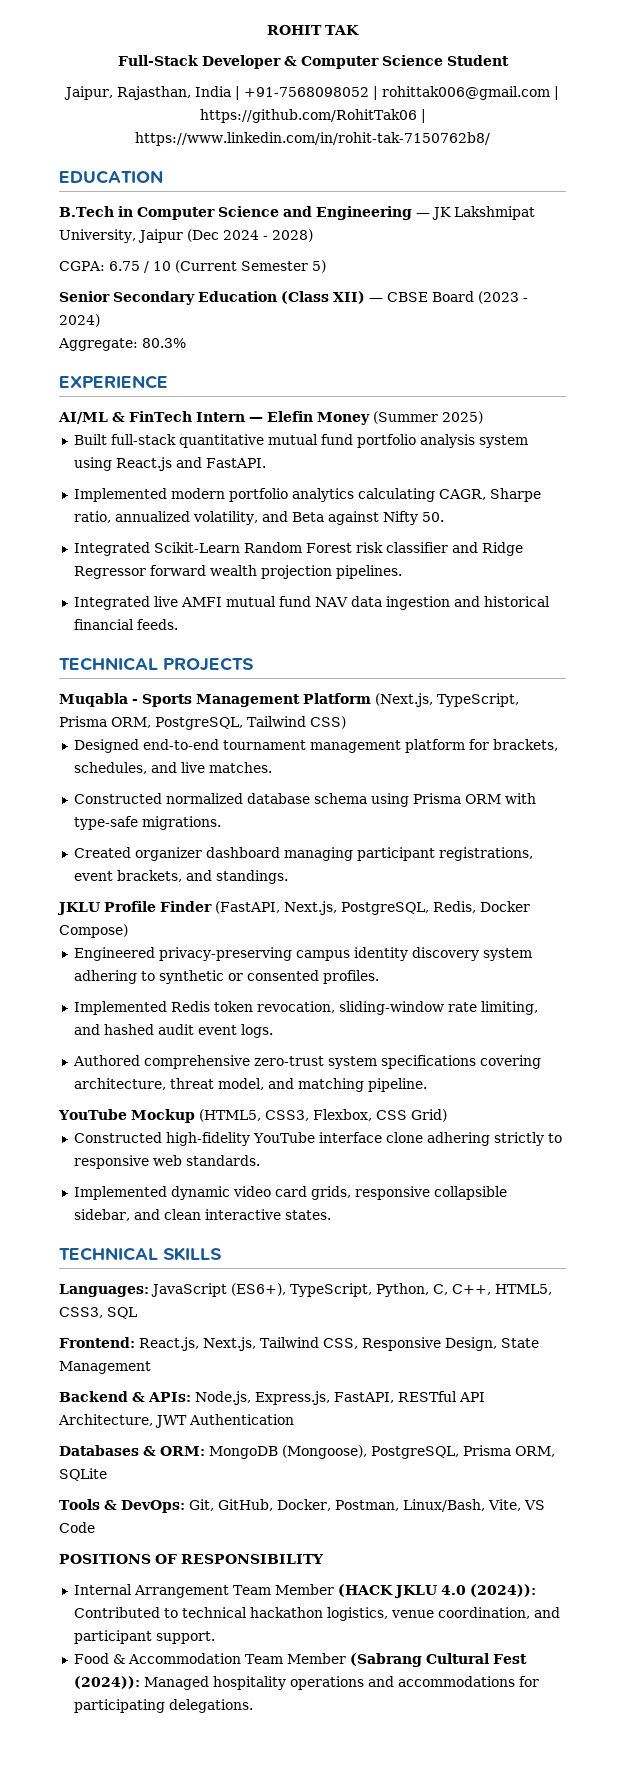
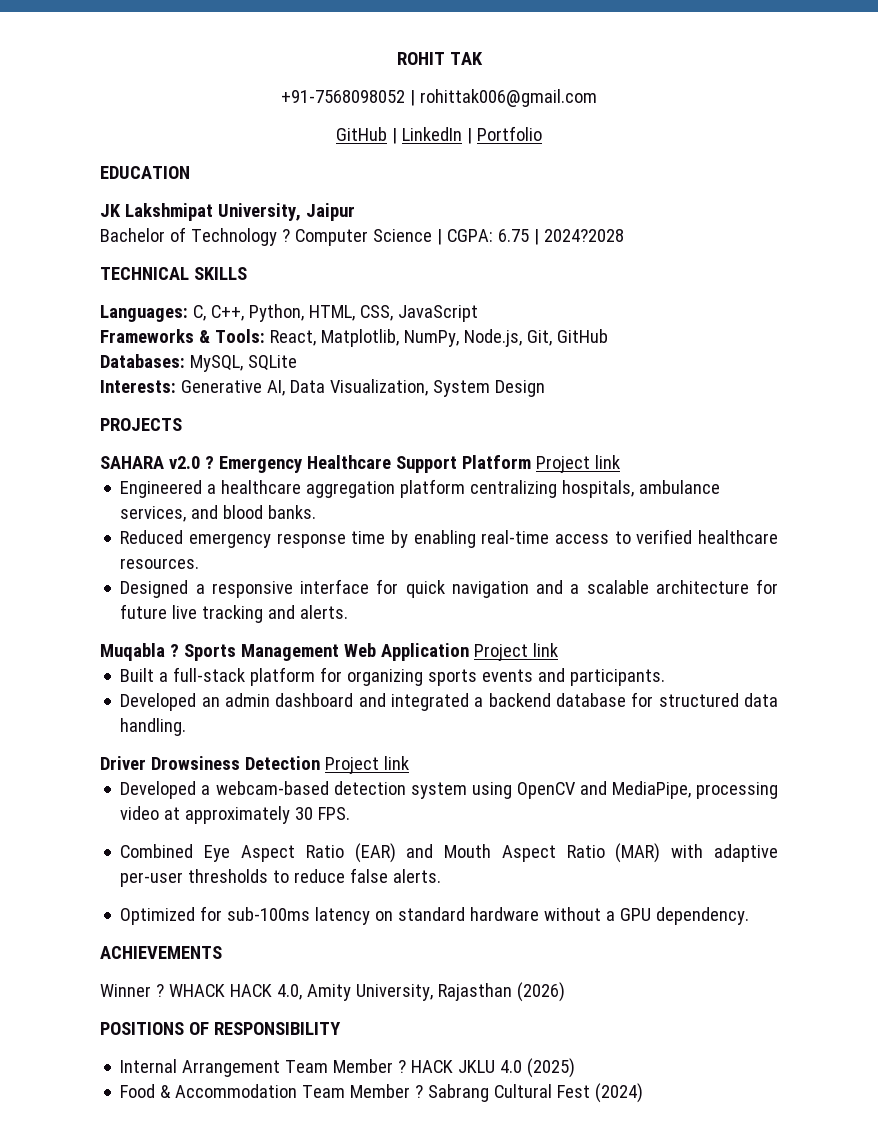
[117,55,509,69] [64,86,559,100] [199,109,426,123] [135,132,491,146] [59,170,163,184] [59,206,535,220] [59,229,313,243] [59,260,326,273] [59,291,528,305] [59,314,100,327] [58,338,186,351] [59,375,168,389] [58,411,483,425] [73,434,528,448] [73,457,266,471] [73,488,541,502] [73,511,444,525] [73,542,523,556] [73,565,402,579] [73,596,550,610] [73,619,178,630] [59,657,254,671] [59,693,519,707] [59,716,346,730] [73,739,558,753] [73,762,272,774] [73,793,536,807] [73,816,221,830] [73,847,533,861] [73,870,288,884] [57,901,530,915] [59,924,128,938] [73,947,532,961] [73,970,379,984] [73,1001,538,1015] [73,1024,273,1038] [72,1055,541,1069] [73,1078,427,1092] [58,1109,447,1123] [73,1132,562,1146] [73,1155,260,1169] [73,1186,507,1200] [73,1209,331,1221] [59,1247,222,1261] [59,1283,552,1297] [59,1307,137,1319] [59,1337,539,1351] [59,1361,151,1374] [59,1391,485,1405] [58,1414,294,1428] [59,1445,555,1459] [59,1468,107,1481] [59,1499,545,1513] [59,1522,95,1533] Full-Stack Developer & Computer Science Student // Jaipur, Rajasthan, India | +91-7568098052 | rohittak006@gmail.com | https://github.com/RohitTak06 | https://www.linkedin.com/in/rohit-tak-7150762b8/ // EDUCATION // B.Tech in Computer Science and Engineering — JK Lakshmipat University, Jaipur (Dec 2024 - 2028) // CGPA: 6.75 / 10 (Current Semester 5) // Senior Secondary Education (Class XII) — CBSE Board (2023 - 2024) // Aggregate: 80.3% // EXPERIENCE // AI/ML & FinTech Intern — Elefin Money (Summer 2025) // Built full-stack quantitative mutual fund portfolio analysis system using React.js and FastAPI. // Implemented modern portfolio analytics calculating CAGR, Sharpe ratio, annualized volatility, and Beta against Nifty 50. // Integrated Scikit-Learn Random Forest risk classifier and Ridge Regressor forward wealth projection pipelines. // Integrated live AMFI mutual fund NAV data ingestion and historical financial feeds. // TECHNICAL PROJECTS // Muqabla - Sports Management Platform (Next.js, TypeScript, Prisma ORM, PostgreSQL, Tailwind CSS) // Designed end-to-end tournament management platform for brackets, schedules, and live matches. // Constructed normalized database schema using Prisma ORM with type-safe migrations. // Created organizer dashboard managing participant registrations, event brackets, and standings. // JKLU Profile Finder (FastAPI, Next.js, PostgreSQL, Redis, Docker Compose) // Engineered privacy-preserving campus identity discovery system adhering to synthetic or consented profiles. // Implemented Redis token revocation, sliding-window rate limiting, and hashed audit event logs. // Authored comprehensive zero-trust system specifications covering architecture, threat model, and matching pipeline. // YouTube Mockup (HTML5, CSS3, Flexbox, CSS Grid) // Constructed high-fidelity YouTube interface clone adhering strictly to responsive web standards. // Implemented dynamic video card grids, responsive collapsible sidebar, and clean interactive states. // TECHNICAL SKILLS // Languages: JavaScript (ES6+), TypeScript, Python, C, C++, HTML5, CSS3, SQL // Frontend: React.js, Next.js, Tailwind CSS, Responsive Design, State Management // Backend & APIs: Node.js, Express.js, FastAPI, RESTful API Architecture, JWT Authentication // Databases & ORM: MongoDB (Mongoose), PostgreSQL, Prisma ORM, SQLite // Tools & DevOps: Git, GitHub, Docker, Postman, Linux/Bash, Vite, VS Code -> [281,89,597,107] [336,126,542,144] [100,166,190,179] [100,203,355,221] [100,227,624,246] [100,267,247,280] [100,304,478,322] [100,329,608,347] [100,354,297,372] [100,379,545,397] [100,418,182,431] [100,455,620,473] [120,479,721,498] [120,505,317,522] [120,529,778,548] [120,558,200,569] [120,579,778,598] [120,604,349,623] [100,643,558,661] [120,667,666,686] [120,692,778,711] [120,718,187,736] [100,756,409,774] [120,781,778,799] [120,806,351,824] [120,843,778,863] [120,868,442,887] [120,906,750,925] [100,946,222,959] [100,982,565,1002] +91-7568098052 | rohittak006@gmail.com // GitHub | LinkedIn | Portfolio // EDUCATION // JK Lakshmipat University, Jaipur // Bachelor of Technology ? Computer Science | CGPA: 6.75 | 2024?2028 // TECHNICAL SKILLS // Languages: C, C++, Python, HTML, CSS, JavaScript // Frameworks & Tools: React, Matplotlib, NumPy, Node.js, Git, GitHub // Databases: MySQL, SQLite // Interests: Generative AI, Data Visualization, System Design // PROJECTS // SAHARA v2.0 ? Emergency Healthcare Support Platform Project link // Engineered a healthcare aggregation platform centralizing hospitals, ambulance services, and blood banks. // Reduced emergency response time by enabling real-time access to verified healthcare resources. // Designed a responsive interface for quick navigation and a scalable architecture for future live tracking and alerts. // Muqabla ? Sports Management Web Application Project link // Built a full-stack platform for organizing sports events and participants. // Developed an admin dashboard and integrated a backend database for structured data handling. // Driver Drowsiness Detection Project link // Developed a webcam-based detection system using OpenCV and MediaPipe, processing video at approximately 30 FPS. // Combined Eye Aspect Ratio (EAR) and Mouth Aspect Ratio (MAR) with adaptive per-user thresholds to reduce false alerts. // Optimized for sub-100ms latency on standard hardware without a GPU dependency. // ACHIEVEMENTS // Winner ? WHACK HACK 4.0, Amity University, Rajasthan (2026)
[337,1584,536,1598] [73,1607,560,1621] [73,1630,215,1644] (HACK JKLU 4.0 (2024)): Contributed to technical hackathon logistics, venue coordination, and participant support. -> [398,1058,576,1078] ? HACK JKLU 4.0 (2025)
[349,1653,527,1667] [73,1676,539,1690] [73,1699,253,1713] (Sabrang Cultural Fest (2024)): Managed hospitality operations and accommodations for participating delegations. -> [415,1083,644,1103] ? Sabrang Cultural Fest (2024)

